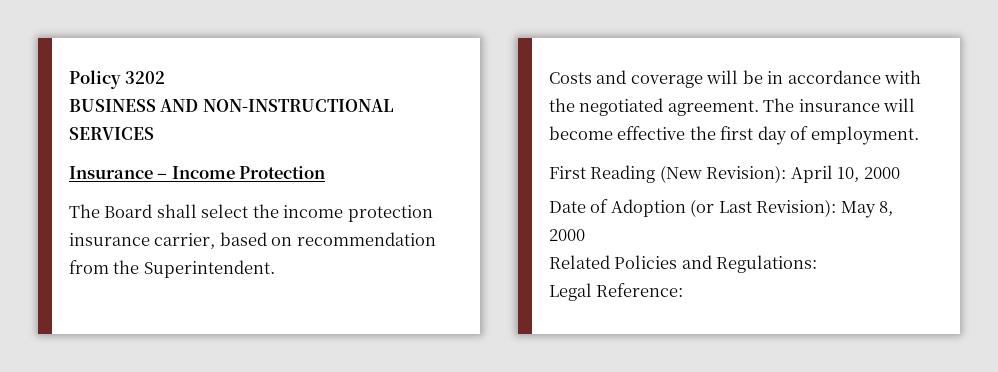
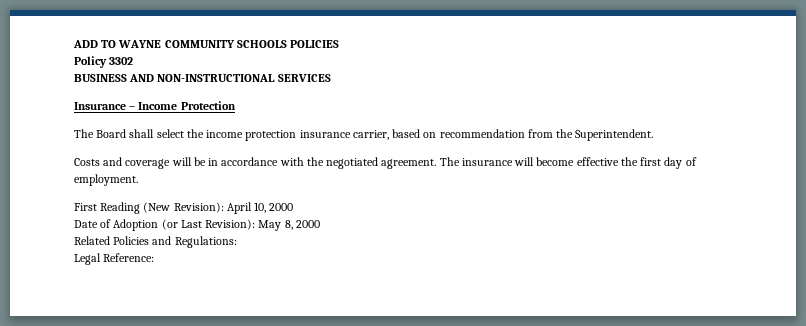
[69,70,166,89] Policy 3202 -> [73,40,340,48] [74,56,134,68] ADD TO WAYNE COMMUNITY SCHOOLS POLICIES // Policy 3302

